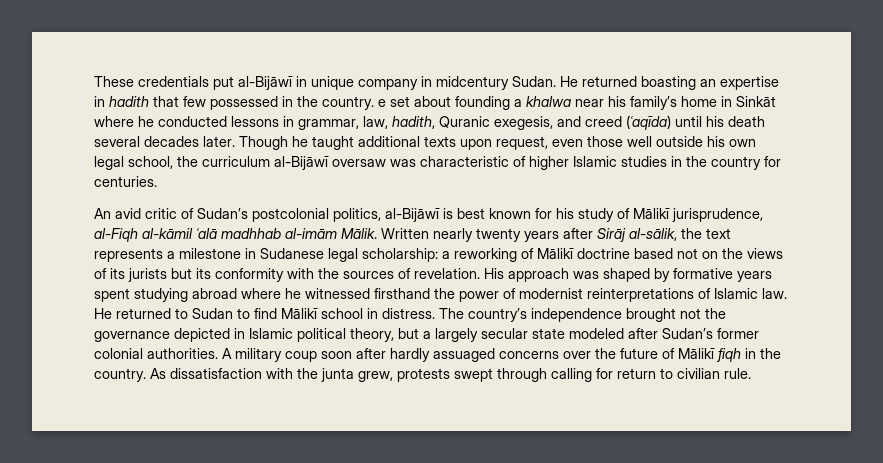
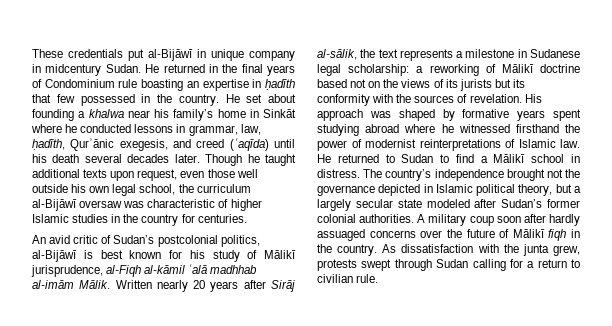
(637, 81) none -> [208,64,295,76] [32,79,138,88] in the final years of Condominium rule
[109,96,149,107] hadith -> [265,79,295,90] ḥadīth
[378,99,386,107] e -> [225,94,240,103] He
[392,116,490,129] hadith, Quranic -> [32,138,115,151] ḥadīth, Qurʾānic
[476,228,521,242] twenty -> [193,280,206,289] 20
(277, 313) none -> [480,156,488,163] a
(547, 375) none -> [436,259,469,268] Sudan
(613, 373) none -> [527,261,535,268] a

